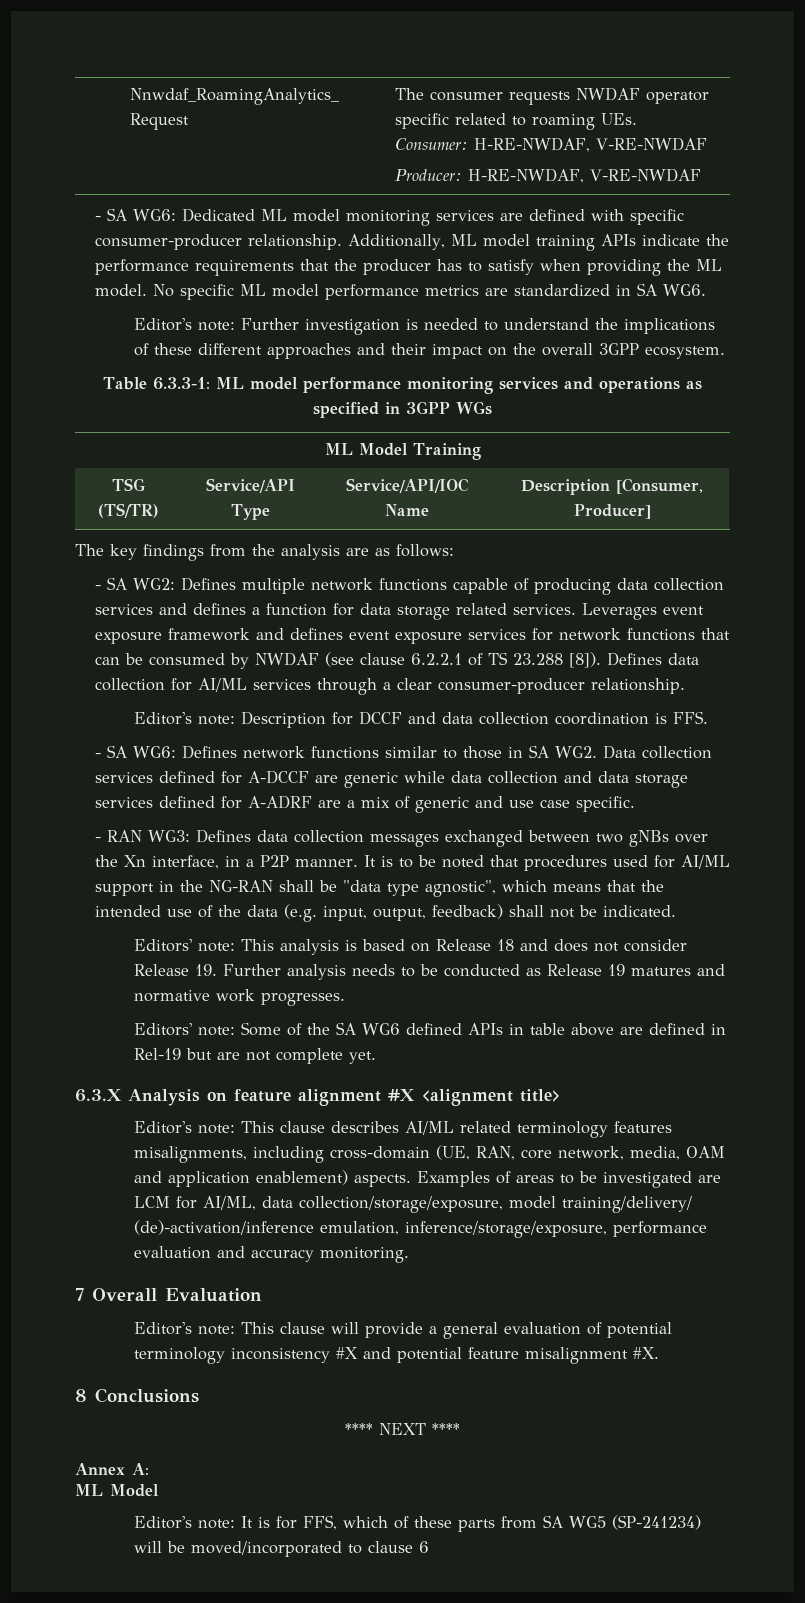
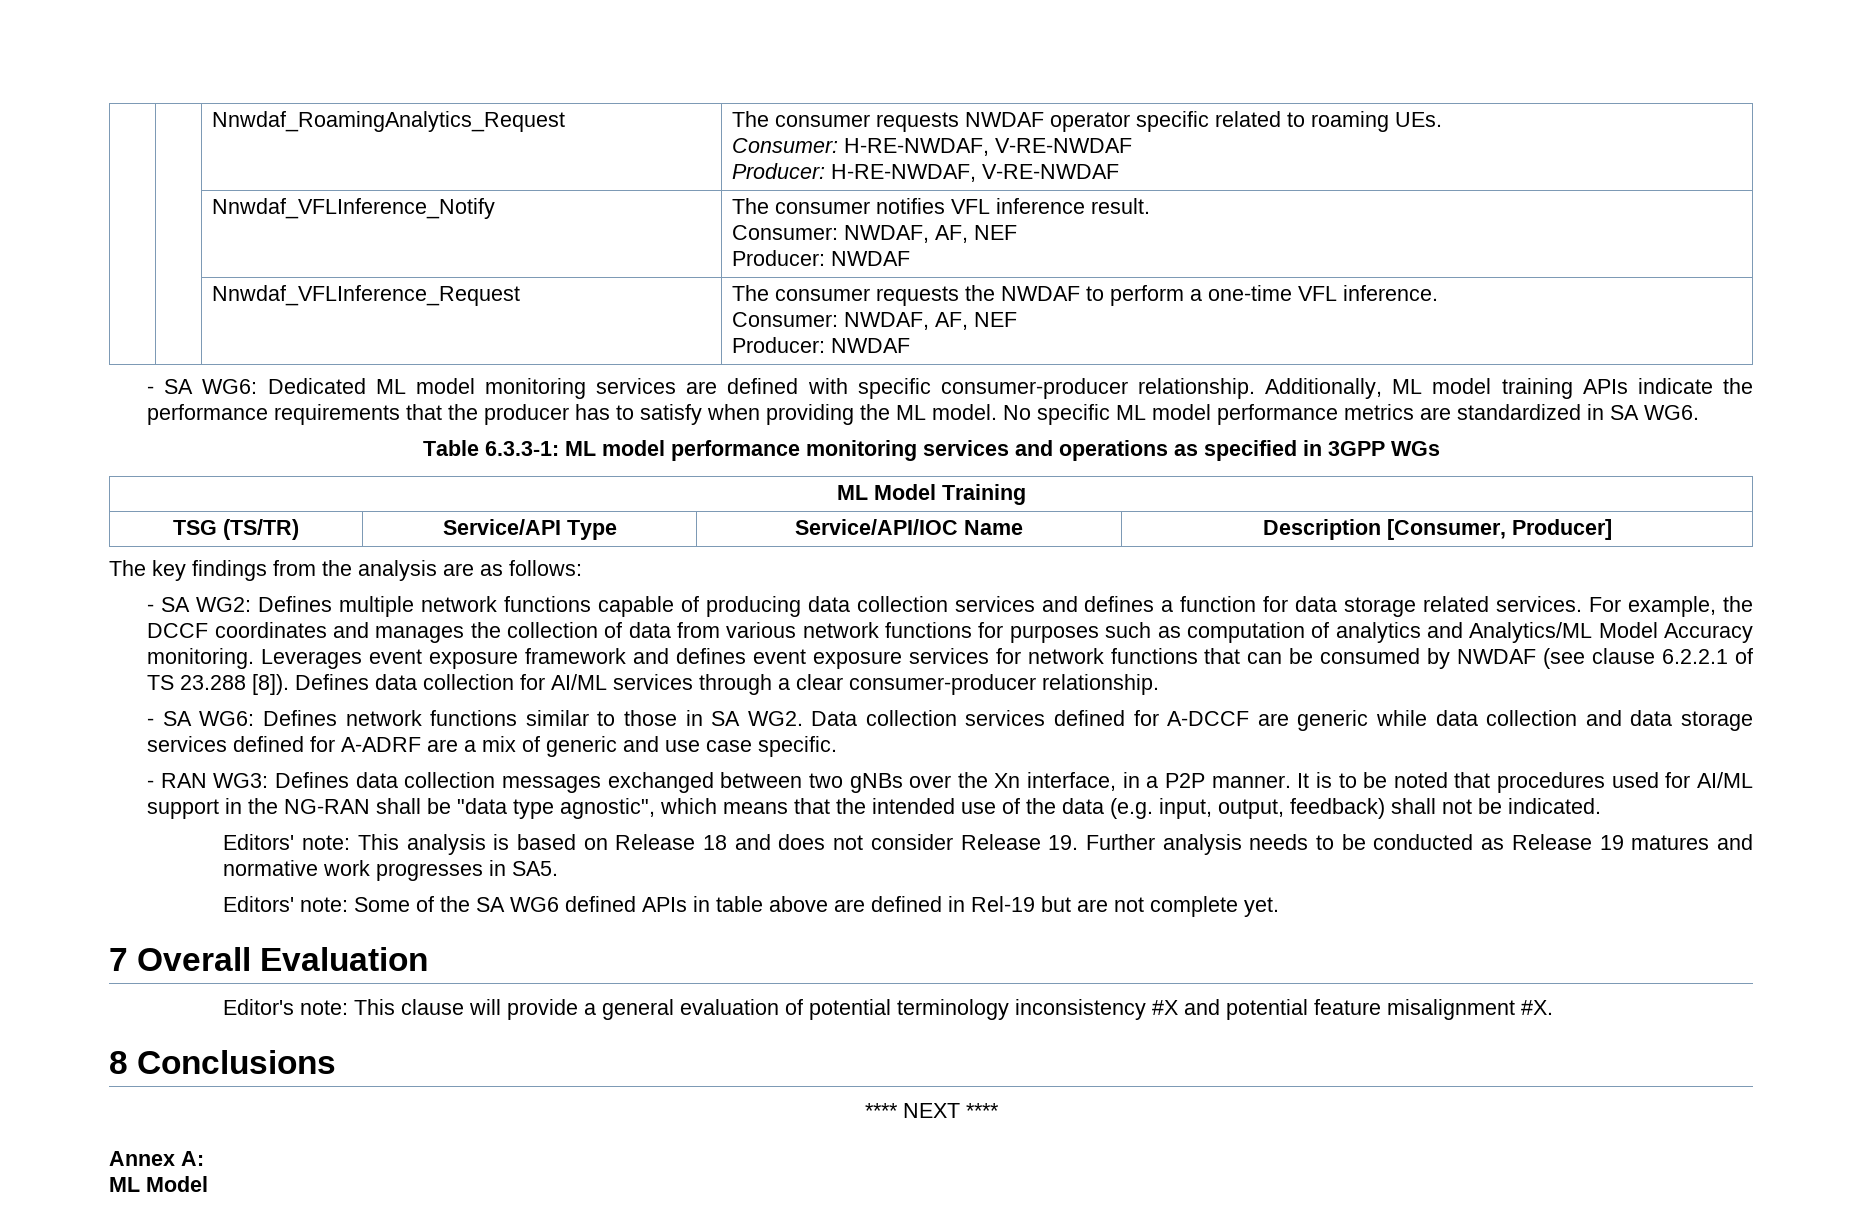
(701, 175) none -> [212,198,496,219] [732,198,1151,214] [732,225,1018,243] [732,250,911,266] [212,285,521,306] [732,285,1439,306] [732,312,1018,330] [732,337,911,353] // | | Nnwdaf_VFLInference_Notify | The consumer notifies VFL inference result. // Consumer: NWDAF, AF, NEF // Producer: NWDAF // | | Nnwdaf_VFLInference_Request | The consumer requests the NWDAF to perform a one-time VFL inference. // Consumer: NWDAF, AF, NEF // Producer: NWDAF
[133,318,715,335] [133,343,725,359] // Editor's note: Further investigation is needed to understand the implications of these different approaches and their impact on the overall 3GPP ecosystem. -> (1700, 412) none
(576, 609) none -> [1589,596,1754,617] [147,622,1753,643] [147,648,255,669] For example, the DCCF coordinates and manages the collection of data from various network functions for purposes such as computation of analytics and Analytics/ML Model Accuracy monitoring.
[133,711,708,728] // Editor's note: Description for DCCF and data collection coordination is FFS. -> (1160, 684) none
[260,993,345,1006] progresses. -> [376,860,559,881] progresses in SA5.
[75,1089,561,1106] [133,1121,672,1138] [133,1145,725,1163] [133,1170,721,1188] [133,1196,692,1213] [133,1220,707,1238] [133,1246,409,1263] // 6.3.X Analysis on feature alignment #X <alignment title> // Editor's note: This clause describes AI/ML related terminology features misalignments, including cross-domain (UE, RAN, core network, media, OAM and application enablement) aspects. Examples of areas to be investigated are LCM for AI/ML, data collection/storage/exposure, model training/delivery/ (de)-activation/inference emulation, inference/storage/exposure, performance evaluation and accuracy monitoring. -> (1280, 907) none
[133,1515,701,1532] [133,1541,429,1557] // Editor's note: It is for FFS, which of these parts from SA WG5 (SP-241234) will be moved/incorporated to clause 6 -> (208, 1184) none

